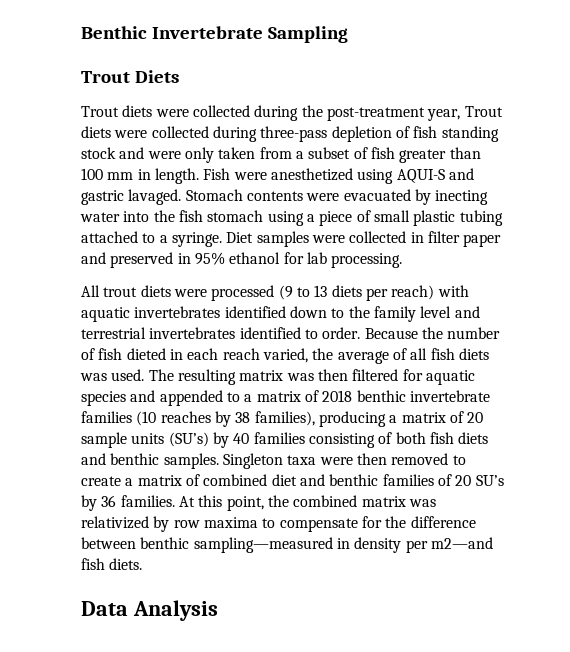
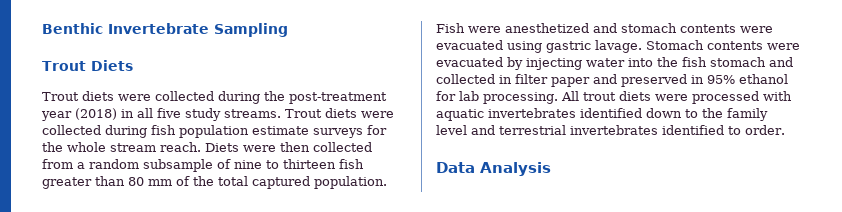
[427,106,503,121] [81,126,499,142] [81,147,481,163] [81,168,474,184] [81,189,182,205] year, Trout diets were collected during three-pass depletion of fish standing stock and were only taken from a subset of fish greater than 100 mm in length. Fish were anesthetized using AQUI-S and gastric lavaged. -> [41,108,394,121] [42,125,387,138] [42,142,372,152] [42,159,364,172] [42,176,387,189] [436,23,773,33] [436,40,642,53] year (2018) in all five study streams. Trout diets were collected during fish population estimate surveys for the whole stream reach. Diets were then collected from a random subsample of nine to thirteen fish greater than 80 mm of the total captured population. Fish were anesthetized and stomach contents were evacuated using gastric lavage.
[435,190,489,205] inecting -> [526,58,582,70] injecting
[267,210,503,226] [81,231,345,247] using a piece of small plastic tubing attached to a syringe. Diet samples were -> [769,57,793,67] and
(403, 260) // -> (558, 98) none
[278,285,435,301] (9 to 13 diets per reach) -> (759, 97) none
[364,327,501,339] [81,348,489,364] [80,369,475,385] [81,390,490,406] [81,411,484,427] [81,432,489,448] [81,453,466,469] [81,474,504,486] [81,495,436,511] [81,516,476,532] [81,537,493,553] [81,558,143,570] Because the number of fish dieted in each reach varied, the average of all fish diets was used. The resulting matrix was then filtered for aquatic species and appended to a matrix of 2018 benthic invertebrate families (10 reaches by 38 families), producing a matrix of 20 sample units (SU’s) by 40 families consisting of both fish diets and benthic samples. Singleton taxa were then removed to create a matrix of combined diet and benthic families of 20 SU’s by 36 families. At this point, the combined matrix was relativized by row maxima to compensate for the difference between benthic sampling—measured in density per m2—and fish diets. -> (785, 130) none

